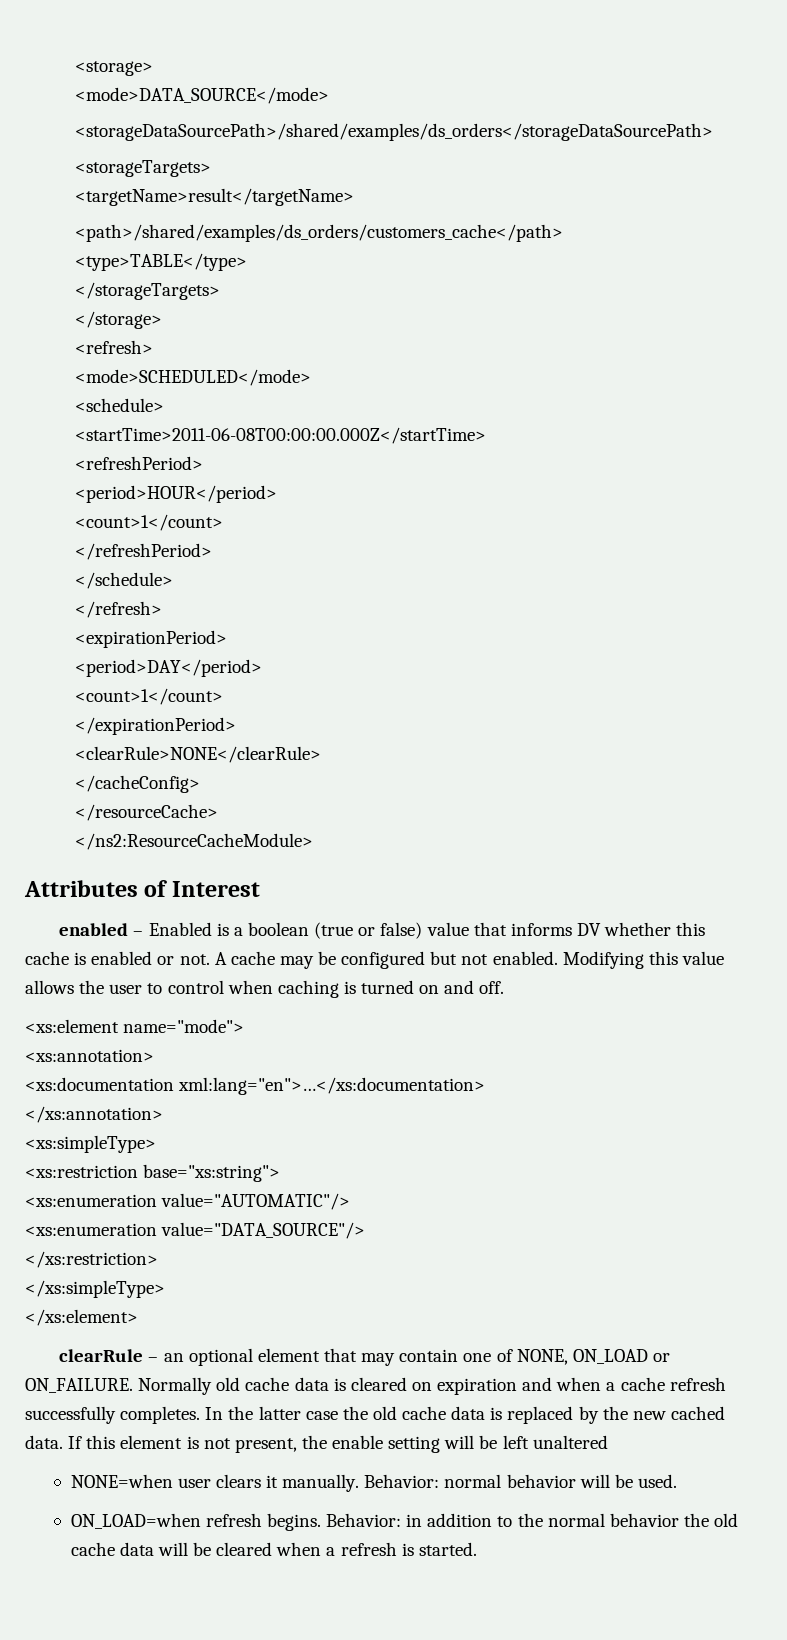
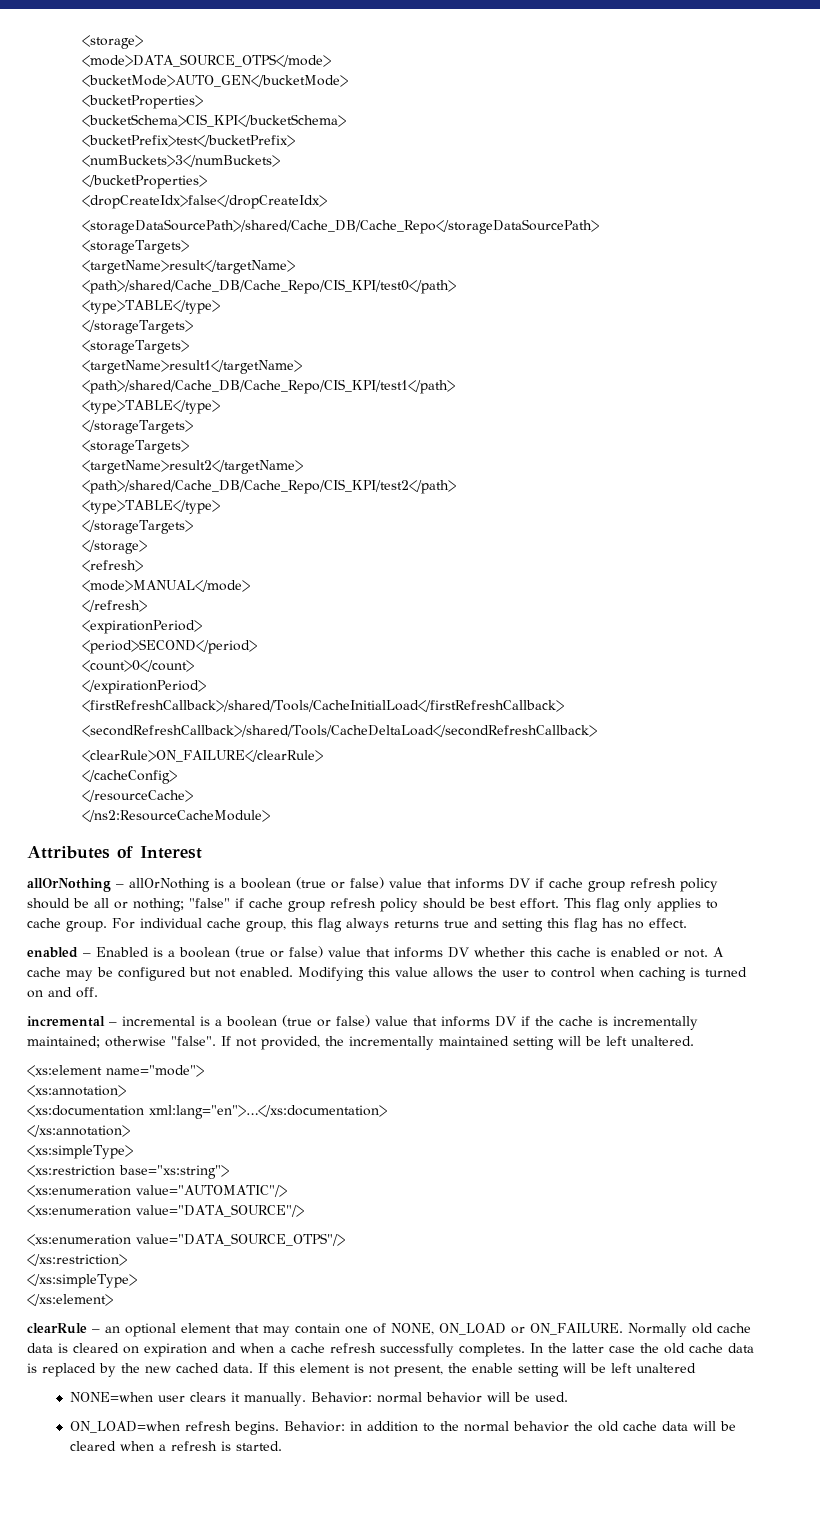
[74,87,329,104] [74,123,713,141] [74,160,211,177] [74,188,354,206] [74,224,563,242] [74,253,247,271] [74,282,220,300] [74,311,162,329] [74,340,153,354] [74,369,311,386] [74,398,164,412] [74,427,486,444] [74,456,203,470] [74,485,277,503] [74,514,223,531] [74,543,212,560] [74,572,173,589] <mode>DATA_SOURCE</mode> // <storageDataSourcePath>/shared/examples/ds_orders</storageDataSourcePath> // <storageTargets> // <targetName>result</targetName> // <path>/shared/examples/ds_orders/customers_cache</path> // <type>TABLE</type> // </storageTargets> // </storage> // <refresh> // <mode>SCHEDULED</mode> // <schedule> // <startTime>2011-06-08T00:00:00.000Z</startTime> // <refreshPeriod> // <period>HOUR</period> // <count>1</count> // </refreshPeriod> // </schedule> -> [81,54,331,67] [81,75,348,87] [81,95,203,109] [81,114,346,127] [81,135,295,147] [81,155,280,167] [81,175,207,189] [81,195,327,209] [81,219,599,234] [81,240,189,254] [81,260,295,274] [81,279,456,294] [81,300,220,314] [81,320,193,334] [81,340,189,354] [81,360,302,374] [81,379,455,394] [81,400,220,414] [81,420,193,434] [81,440,189,454] [81,460,303,474] [81,479,456,494] [81,500,220,514] [81,520,193,534] [81,540,147,554] [81,560,143,572] [81,580,250,592] <mode>DATA_SOURCE_OTPS</mode> // <bucketMode>AUTO_GEN</bucketMode> // <bucketProperties> // <bucketSchema>CIS_KPI</bucketSchema> // <bucketPrefix>test</bucketPrefix> // <numBuckets>3</numBuckets> // </bucketProperties> // <dropCreateIdx>false</dropCreateIdx> // <storageDataSourcePath>/shared/Cache_DB/Cache_Repo</storageDataSourcePath> // <storageTargets> // <targetName>result</targetName> // <path>/shared/Cache_DB/Cache_Repo/CIS_KPI/test0</path> // <type>TABLE</type> // </storageTargets> // <storageTargets> // <targetName>result1</targetName> // <path>/shared/Cache_DB/Cache_Repo/CIS_KPI/test1</path> // <type>TABLE</type> // </storageTargets> // <storageTargets> // <targetName>result2</targetName> // <path>/shared/Cache_DB/Cache_Repo/CIS_KPI/test2</path> // <type>TABLE</type> // </storageTargets> // </storage> // <refresh> // <mode>MANUAL</mode>
[74,659,262,677] [74,688,223,705] <period>DAY</period> // <count>1</count> -> [81,639,257,654] [81,660,194,672] <period>SECOND</period> // <count>0</count>
[74,746,321,763] <clearRule>NONE</clearRule> -> [81,700,564,712] [81,725,597,737] [81,750,323,762] <firstRefreshCallback>/shared/Tools/CacheInitialLoad</firstRefreshCallback> // <secondRefreshCallback>/shared/Tools/CacheDeltaLoad</secondRefreshCallback> // <clearRule>ON_FAILURE</clearRule>
(260, 889) none -> [27,877,718,892] [27,898,718,912] [27,918,687,932] // allOrNothing – allOrNothing is a boolean (true or false) value that informs DV if cache group refresh policy should be all or nothing; "false" if cache group refresh policy should be best effort. This flag only applies to cache group. For individual cache group, this flag always returns true and setting this flag has no effect.
(505, 987) none -> [27,1015,698,1030] [27,1036,694,1050] // incremental – incremental is a boolean (true or false) value that informs DV if the cache is incrementally maintained; otherwise "false". If not provided, the incrementally maintained setting will be left unaltered.
(366, 1230) none -> [27,1233,345,1246] // <xs:enumeration value="DATA_SOURCE_OTPS"/>

